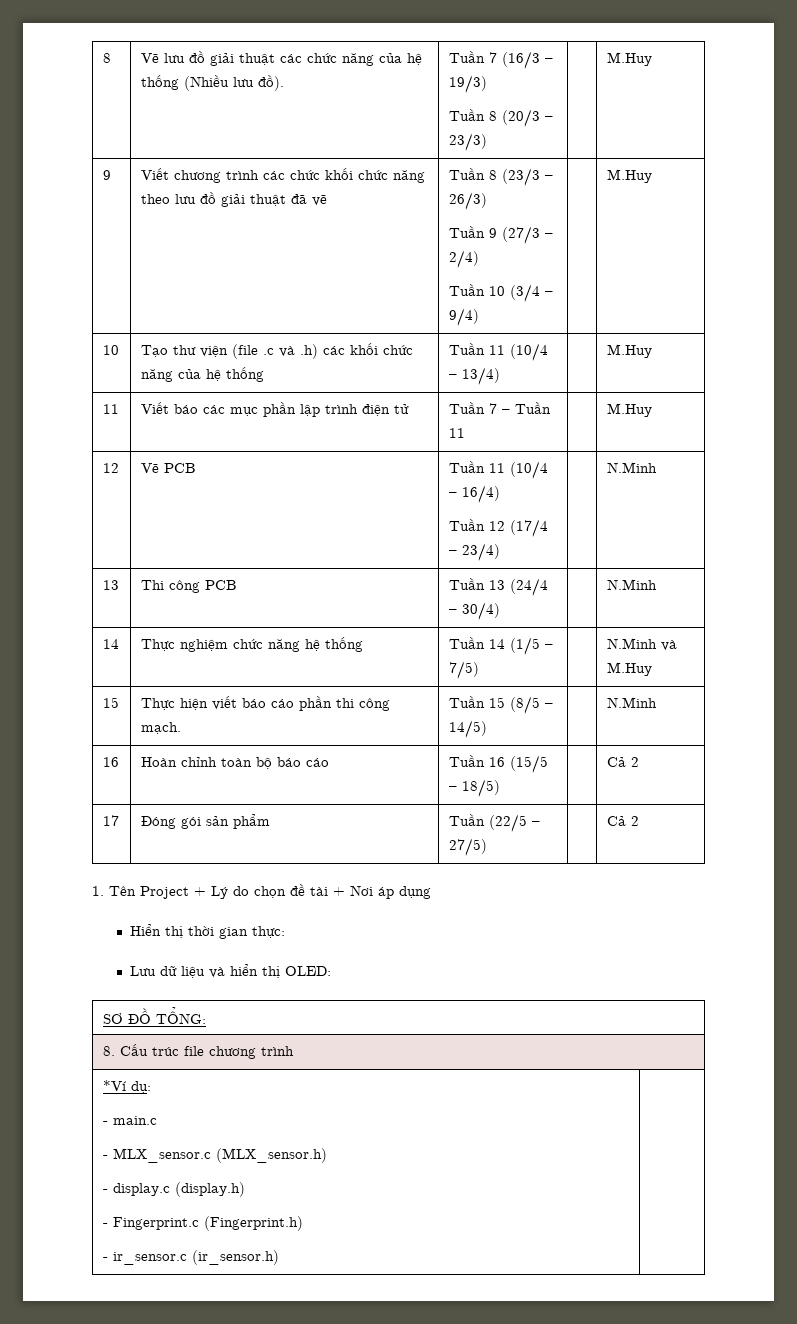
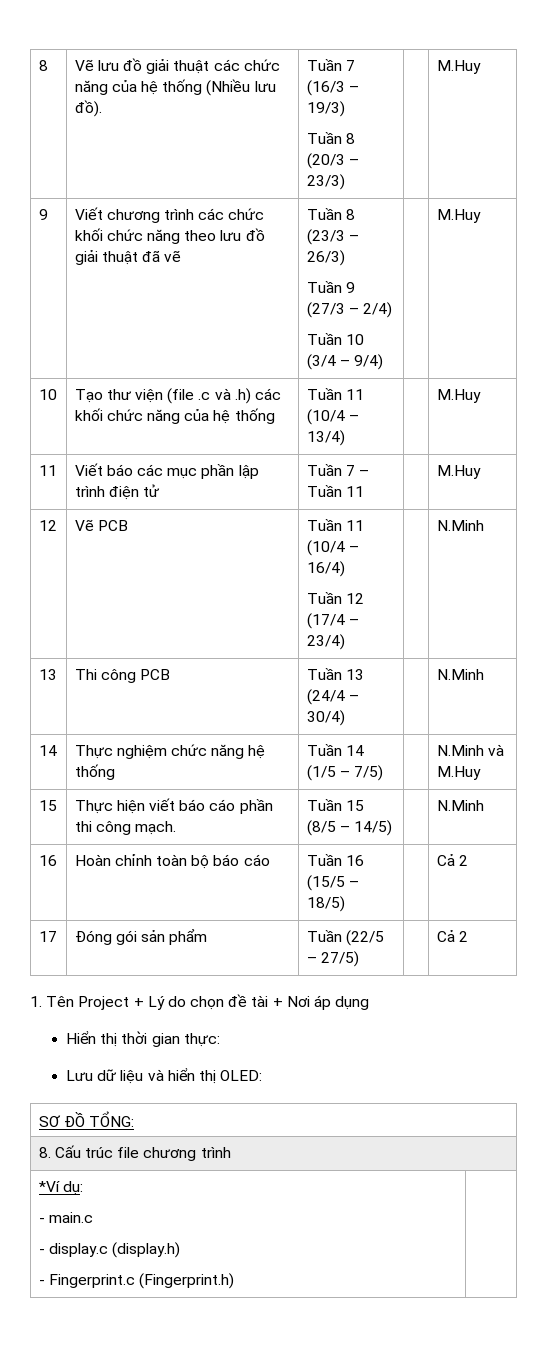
[102,1148,327,1163] // - MLX_sensor.c (MLX_sensor.h) -> (93, 1217) none
[102,1250,279,1265] // - ir_sensor.c (ir_sensor.h) -> (235, 1281) none

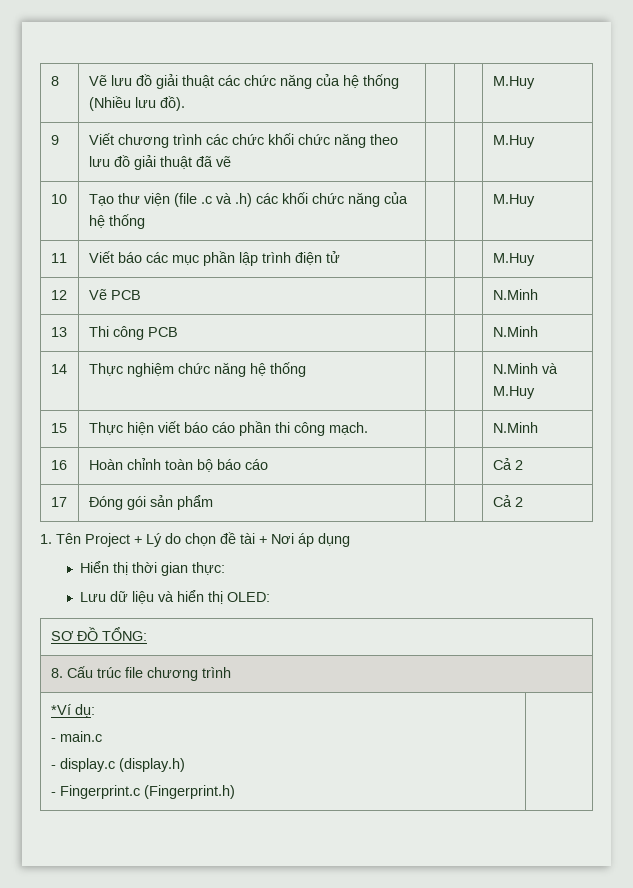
[306,59,355,71] [306,80,359,96] [306,101,345,117] [306,132,355,144] [306,153,359,169] [306,174,345,190] Tuần 7 (16/3 – 19/3) // Tuần 8 (20/3 – 23/3) -> (185, 103) none
[306,208,355,220] [306,229,359,245] [306,250,345,266] [306,281,355,293] [306,302,393,318] [306,333,364,345] [306,354,384,370] Tuần 8 (23/3 – 26/3) // Tuần 9 (27/3 – 2/4) // Tuần 10 (3/4 – 9/4) -> (231, 161) none
[306,388,364,400] [306,409,359,425] [306,430,345,446] Tuần 11 (10/4 – 13/4) -> (145, 221) none
[306,464,370,476] [306,485,364,497] Tuần 7 – Tuần 11 -> (340, 257) none
[306,519,364,531] [306,540,359,556] [306,561,345,577] [306,592,364,604] [306,613,359,629] [306,634,345,650] Tuần 11 (10/4 – 16/4) // Tuần 12 (17/4 – 23/4) -> (141, 295) none
[306,668,364,680] [306,689,359,705] [306,710,345,726] Tuần 13 (24/4 – 30/4) -> (178, 332) none
[306,744,364,756] [306,765,384,781] Tuần 14 (1/5 – 7/5) -> (306, 369) none
[306,799,364,811] [306,820,393,836] Tuần 15 (8/5 – 14/5) -> (368, 428) none
[306,854,364,866] [306,875,359,891] [306,896,345,912] Tuần 16 (15/5 – 18/5) -> (268, 464) none
[306,930,384,946] [306,951,359,967] Tuần (22/5 – 27/5) -> (213, 502) none

